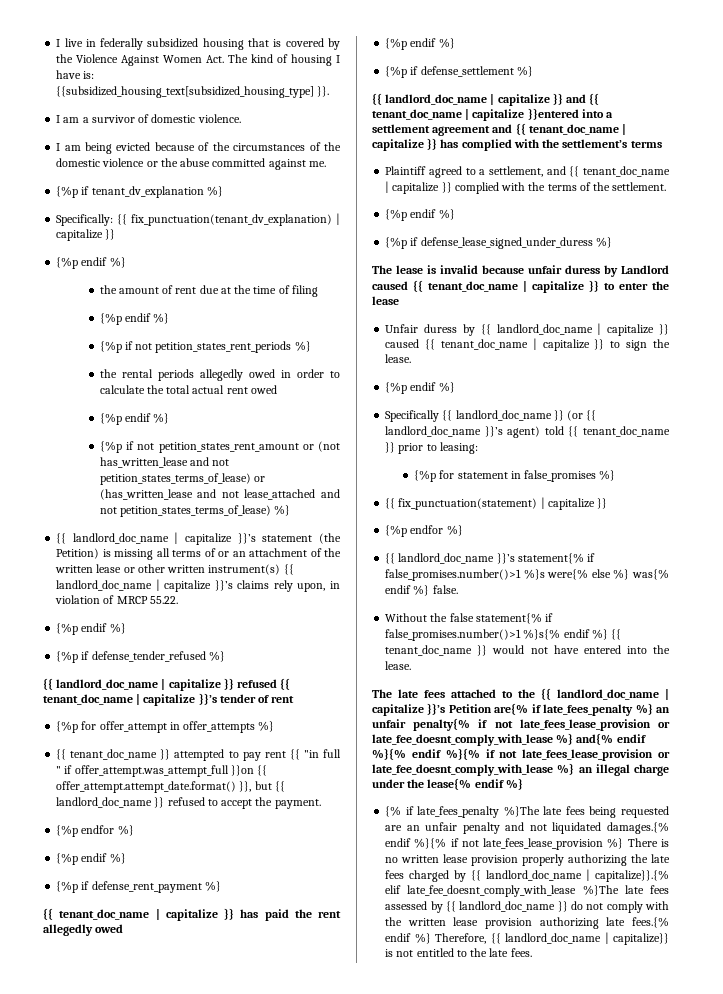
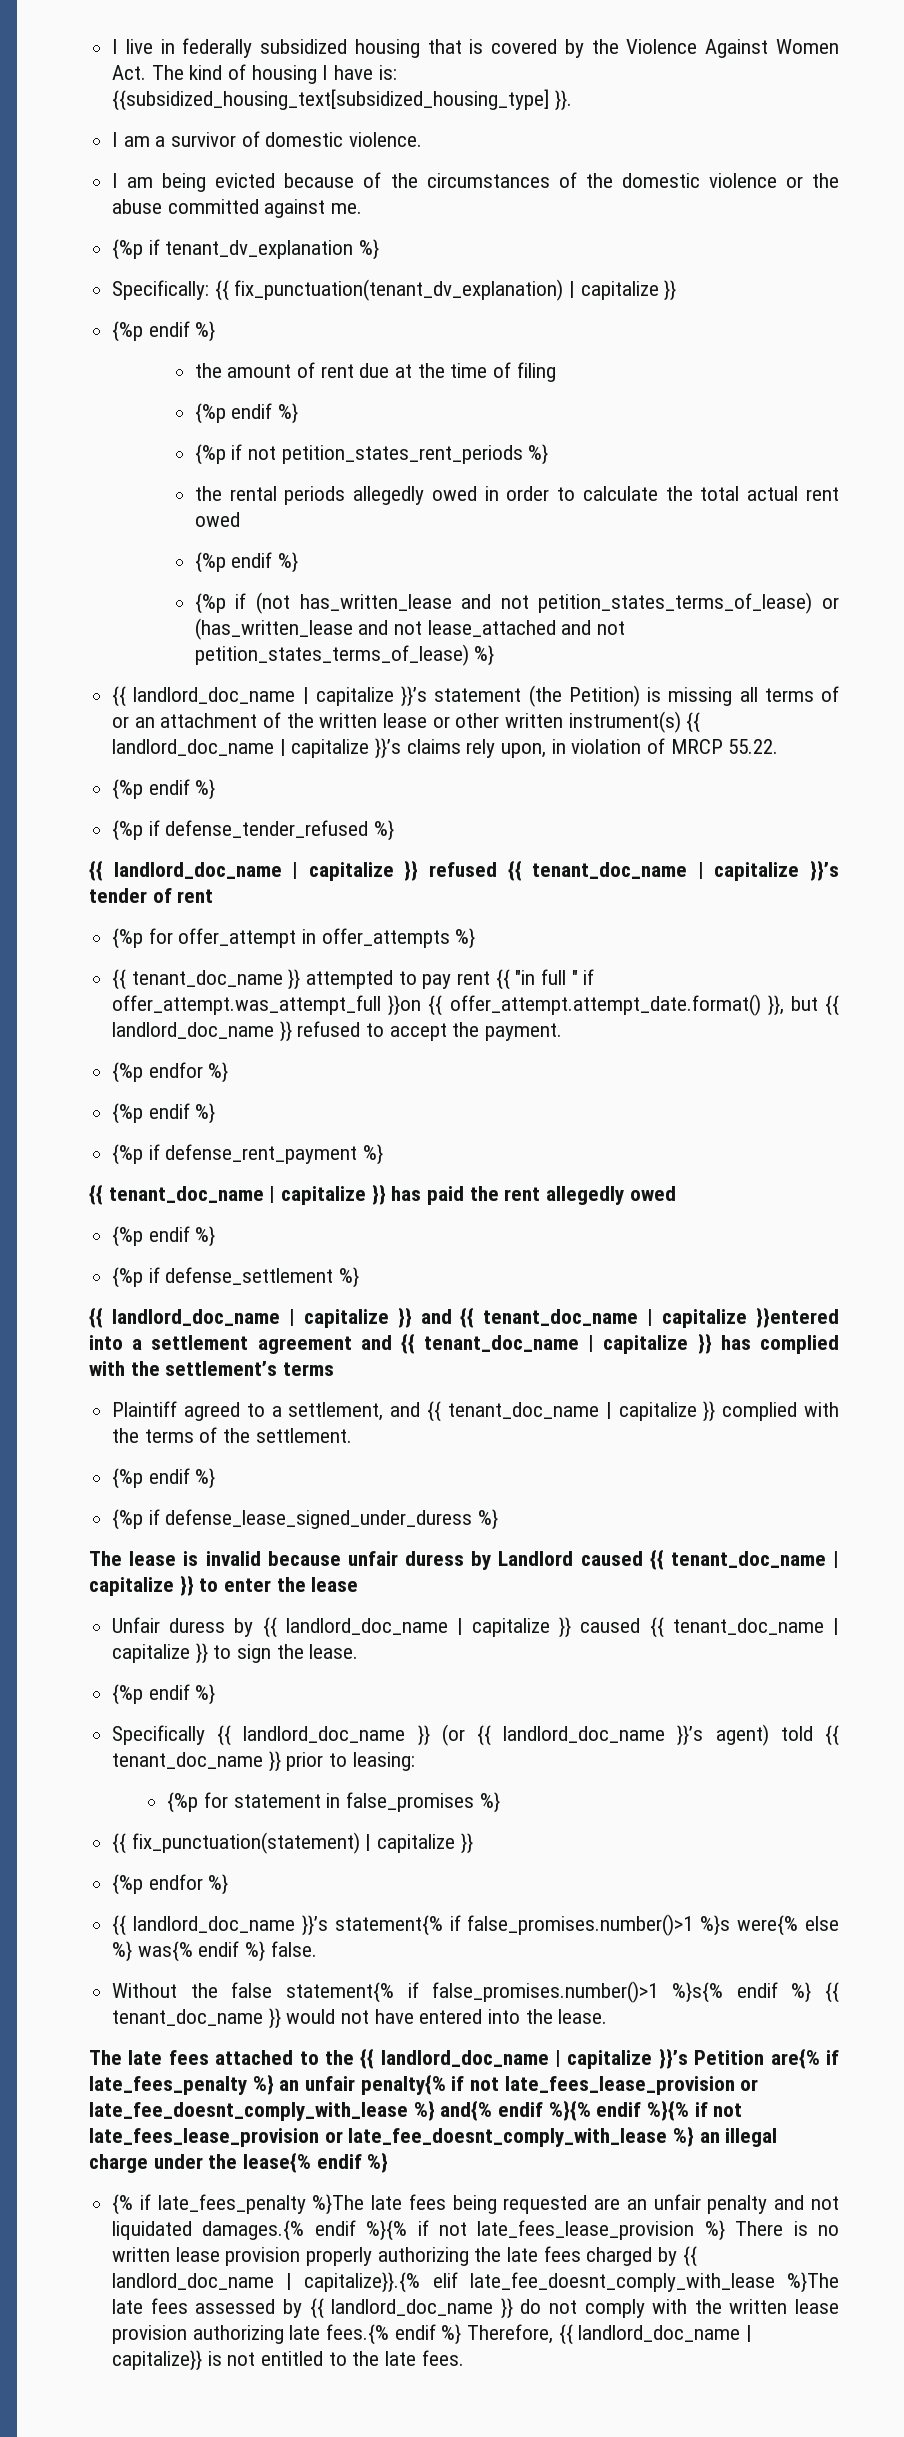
[137,442,314,453] not petition_states_rent_amount or -> (247, 601) none

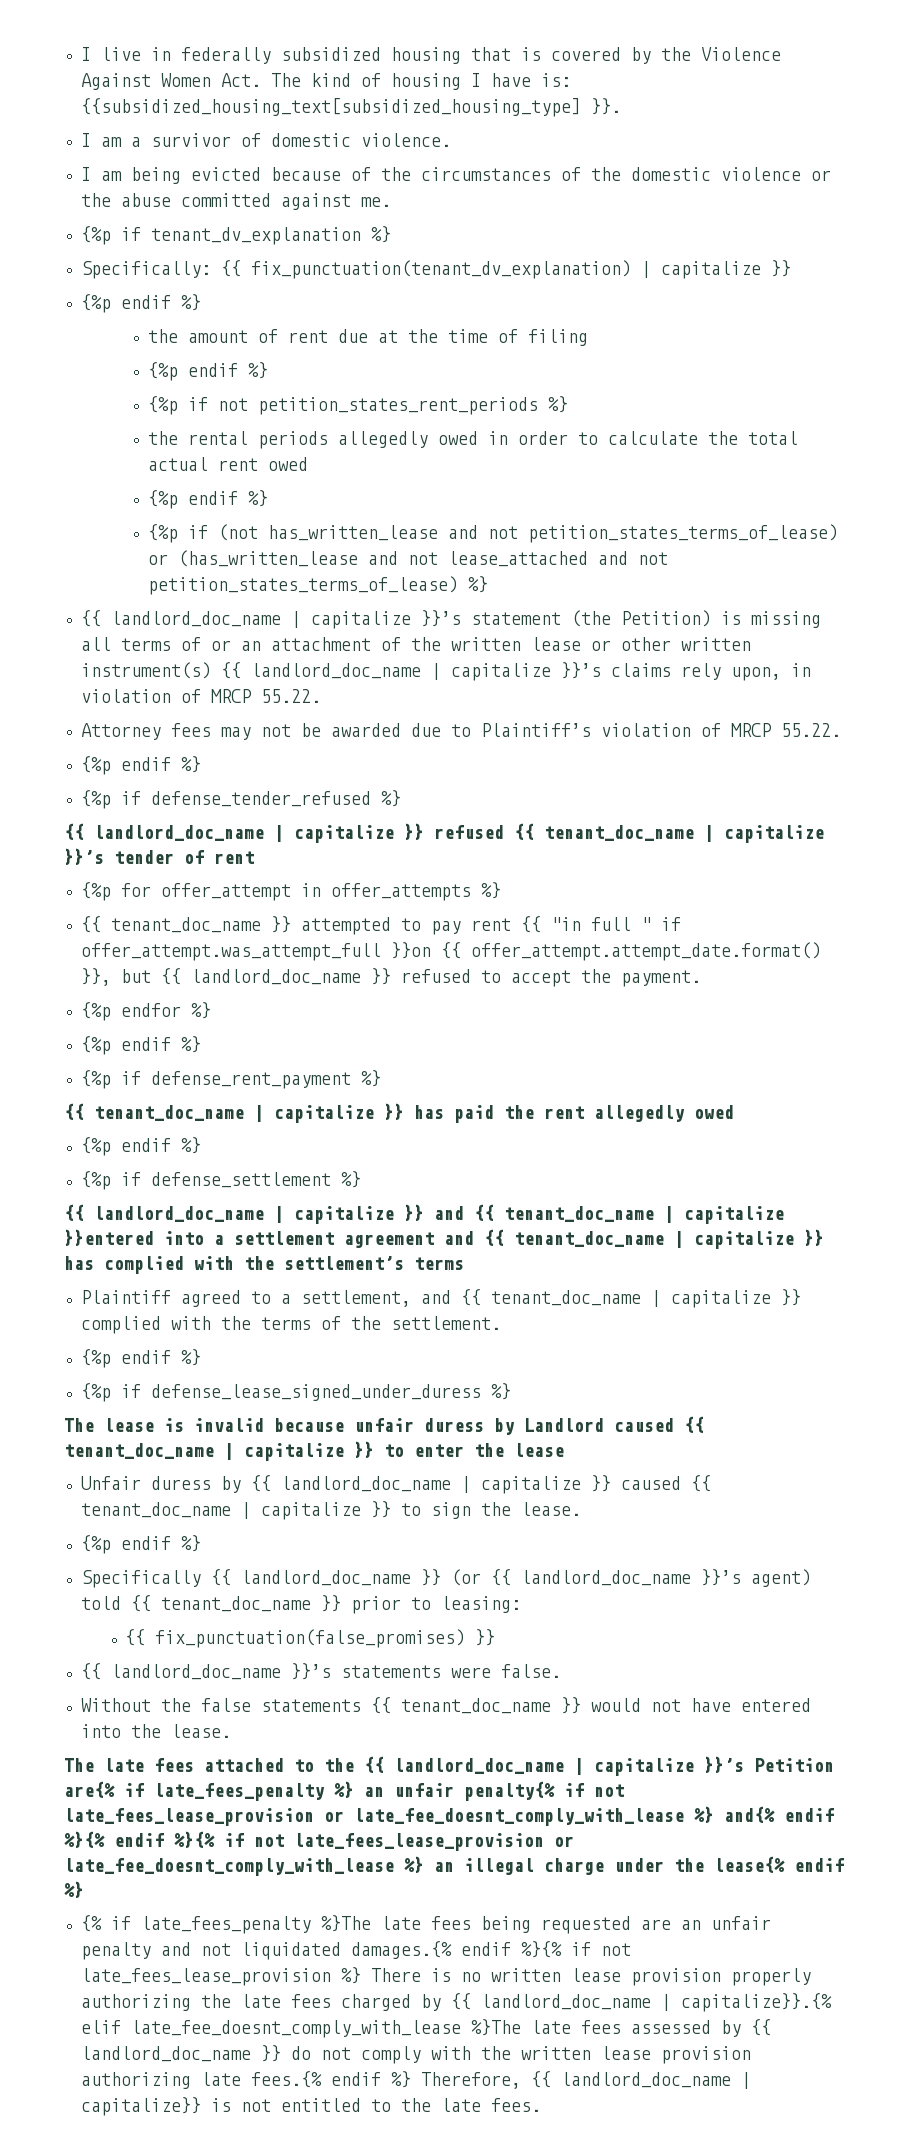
(779, 746) none -> [80,723,841,740] // Attorney fees may not be awarded due to Plaintiff’s violation of MRCP 55.22.
[167,1792,500,1813] [112,1832,473,1854] [112,1874,229,1895] [112,1914,839,1936] [112,1941,317,1962] [112,1981,812,2003] {%p for statement in false_promises %} // {{ fix_punctuation(statement) | capitalize }} // {%p endfor %} // {{ landlord_doc_name }}’s statement{% if false_promises.number()>1 %}s were{% else %} was{% endif %} false. // Without the false statement{% if false_promises.number()>1 %}s{% endif %} -> [125,1629,496,1648] [80,1663,561,1680] [80,1698,361,1712] {{ fix_punctuation(false_promises) }} // {{ landlord_doc_name }}’s statements were false. // Without the false statements

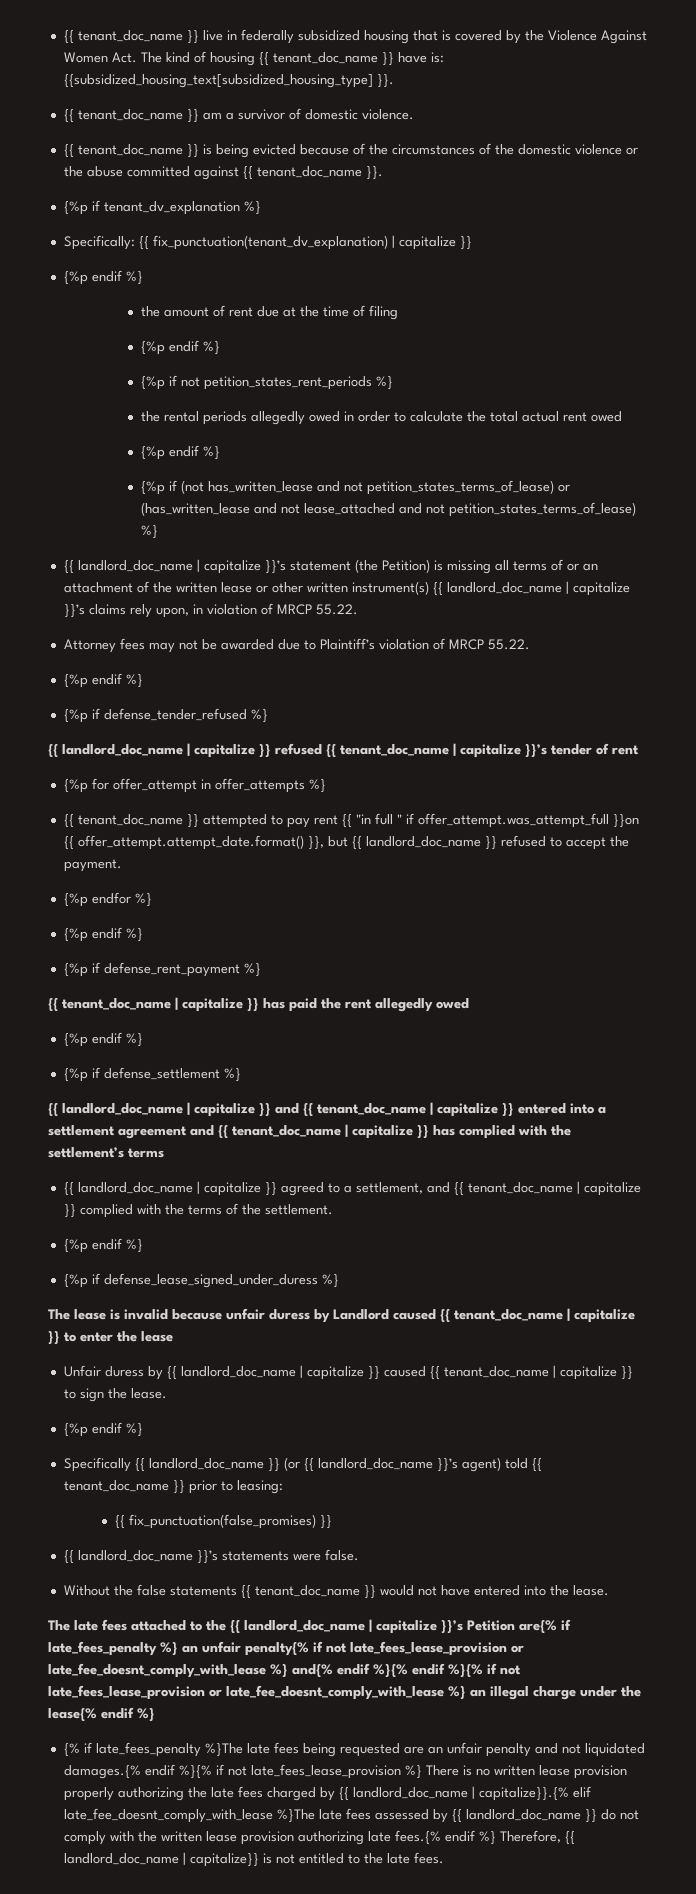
[80,47,91,61] I -> [63,30,199,44] {{ tenant_doc_name }}
[470,73,481,87] I -> [258,52,394,66] {{ tenant_doc_name }}
[80,133,91,147] I -> [63,109,199,123] {{ tenant_doc_name }}
[80,167,122,181] I am -> [63,144,212,158] {{ tenant_doc_name }} is
[360,197,391,207] me. -> [242,166,383,180] {{ tenant_doc_name }}.
[64,1229,154,1246] }}entered -> [502,1103,566,1117] }} entered
[80,1290,171,1304] Plaintiff -> [63,1181,277,1196] {{ landlord_doc_name | capitalize }}

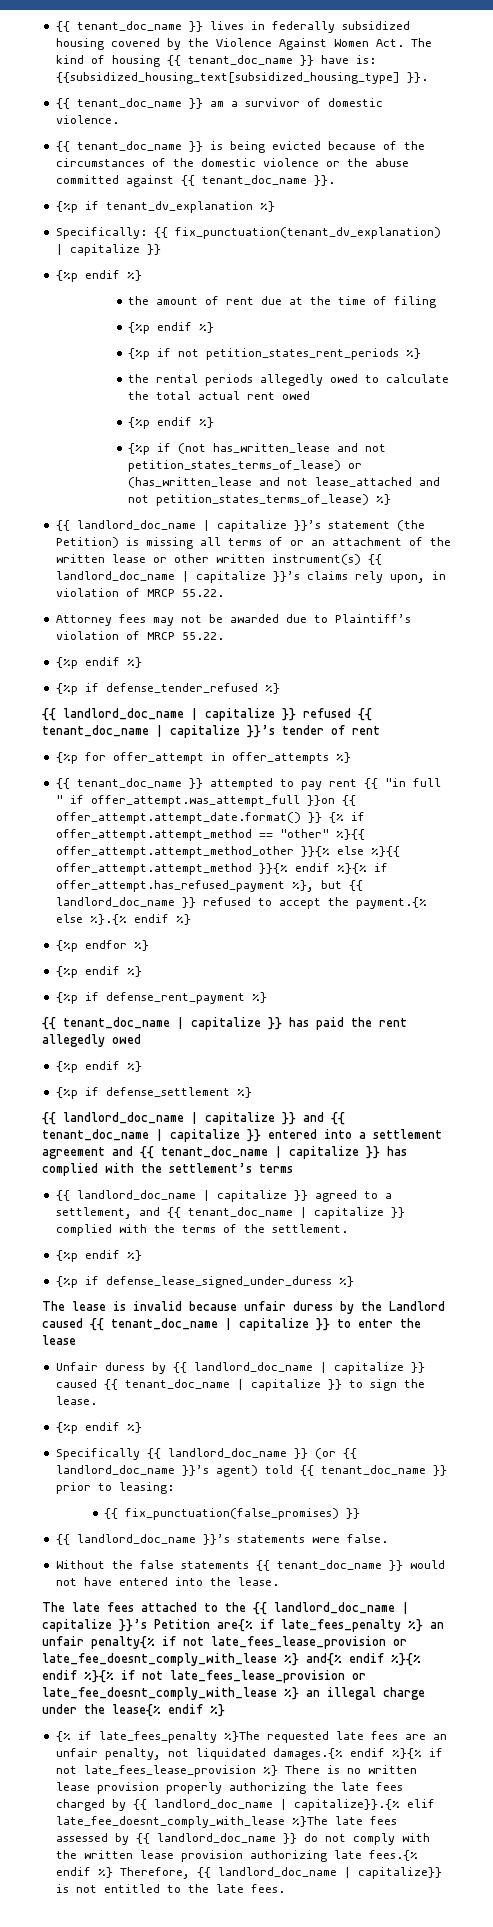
[63,30,223,44] {{ tenant_doc_name }} live -> [55,21,244,32] {{ tenant_doc_name }} lives
[412,30,451,41] that is -> (104, 44) none
[344,411,391,422] in order -> (359, 378) none
[307,836,324,850] }}, -> [307,812,365,823] [55,829,365,841] [55,846,400,858] [55,863,388,875] [55,880,314,892] }} {% if offer_attempt.attempt_method == "other" %}{{ offer_attempt.attempt_method_other }}{% else %}{{ offer_attempt.attempt_method }}{% endif %}{% if offer_attempt.has_refused_payment %},
[63,859,122,872] payment. -> [355,897,427,909] [55,914,191,925] payment.{% else %}.{% endif %}
(330, 1316) none -> [361,1301,382,1311] the
[246,1742,400,1757] late fees being requested -> [266,1731,398,1743] requested late fees
[485,1743,558,1757] penalty and -> [104,1748,161,1760] penalty,

